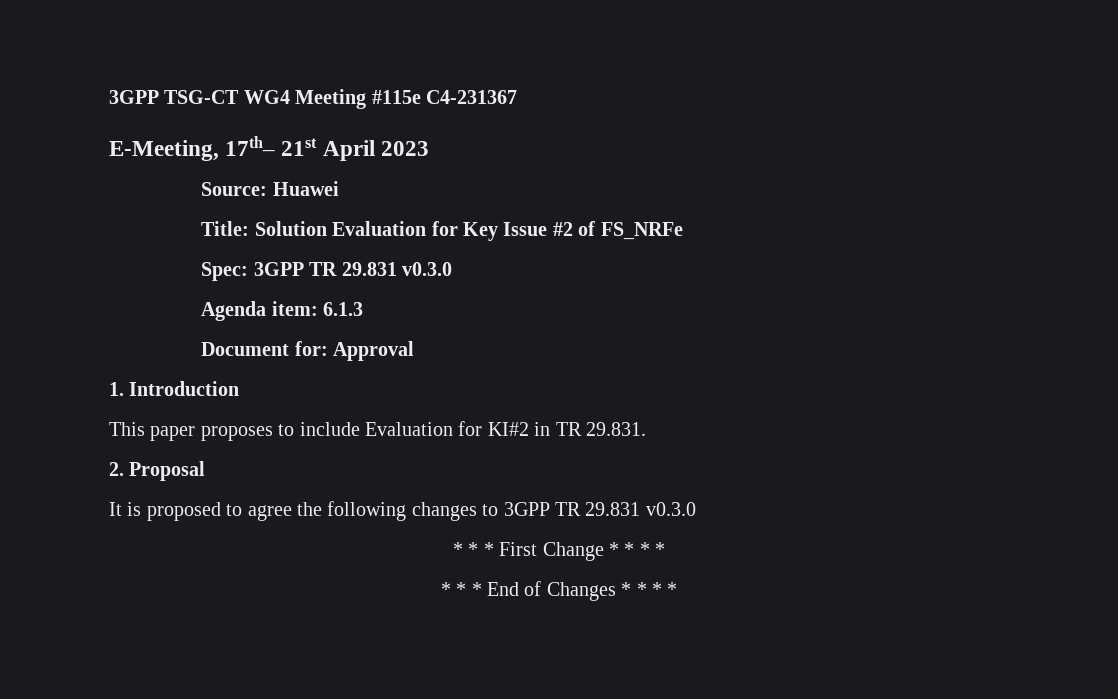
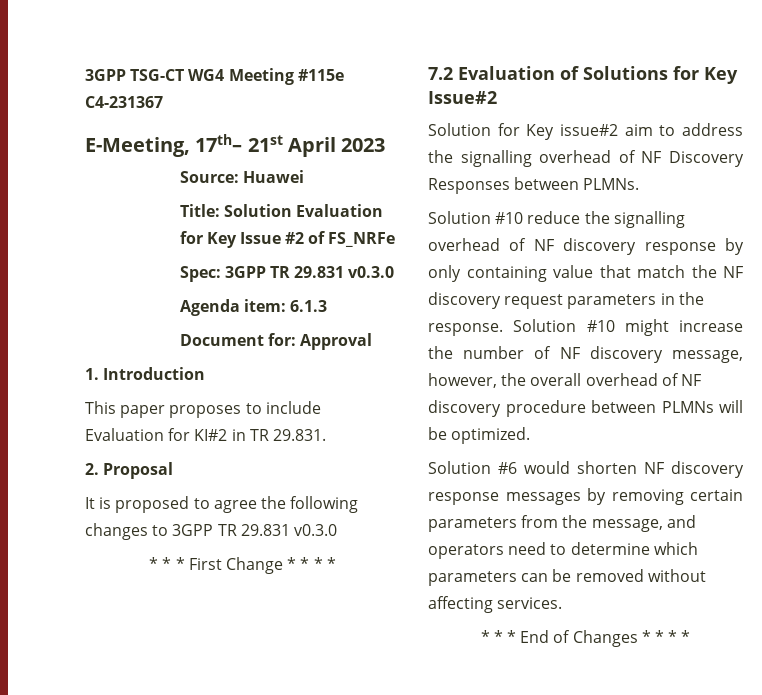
(666, 549) none -> [428,66,738,84] [428,91,497,104] [428,123,743,140] [428,150,744,167] [428,177,640,194] [428,211,685,228] [428,238,744,255] [428,265,743,282] [428,292,704,309] [428,319,743,336] [428,346,743,363] [428,373,701,388] [428,400,743,417] [428,427,531,444] [428,461,744,478] [428,488,743,505] [428,515,696,532] [428,542,698,559] [428,569,706,586] [428,596,563,613] // 7.2 Evaluation of Solutions for Key Issue#2 // Solution for Key issue#2 aim to address the signalling overhead of NF Discovery Responses between PLMNs. // Solution #10 reduce the signalling overhead of NF discovery response by only containing value that match the NF discovery request parameters in the response. Solution #10 might increase the number of NF discovery message, however, the overall overhead of NF discovery procedure between PLMNs will be optimized. // Solution #6 would shorten NF discovery response messages by removing certain parameters from the message, and operators need to determine which parameters can be removed without affecting services.

